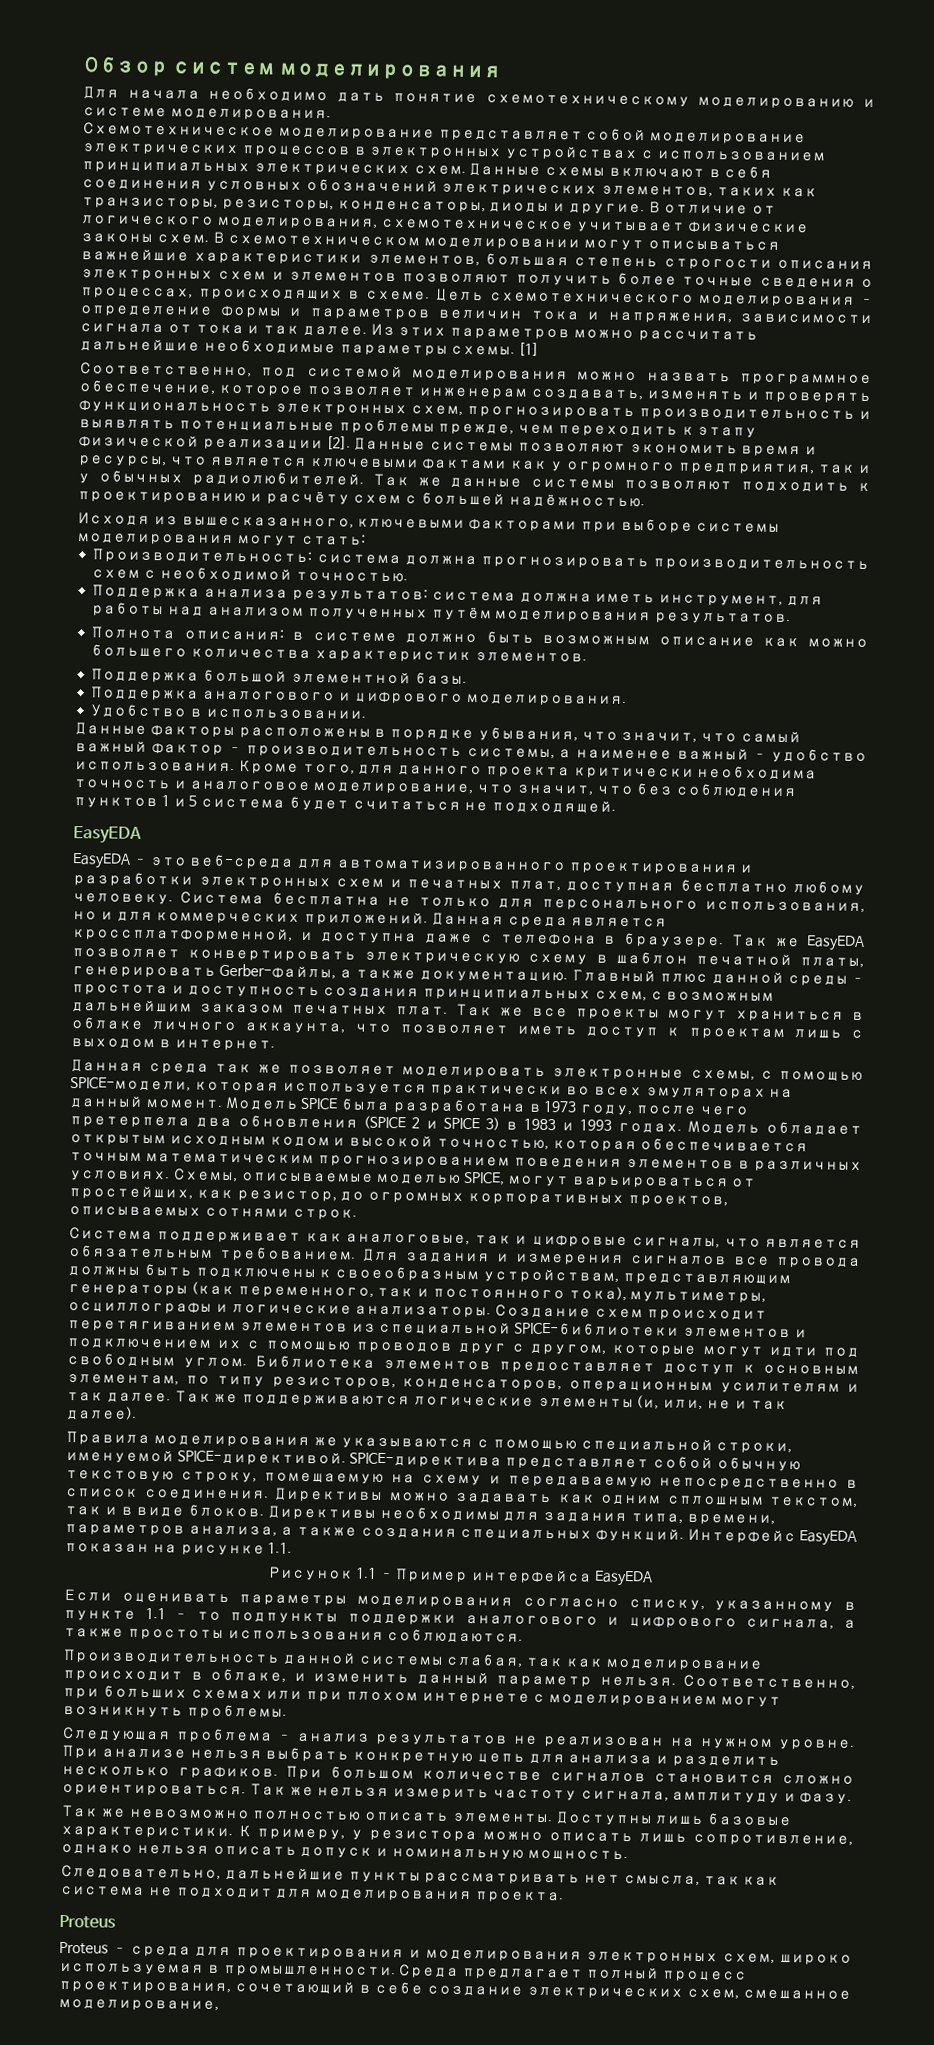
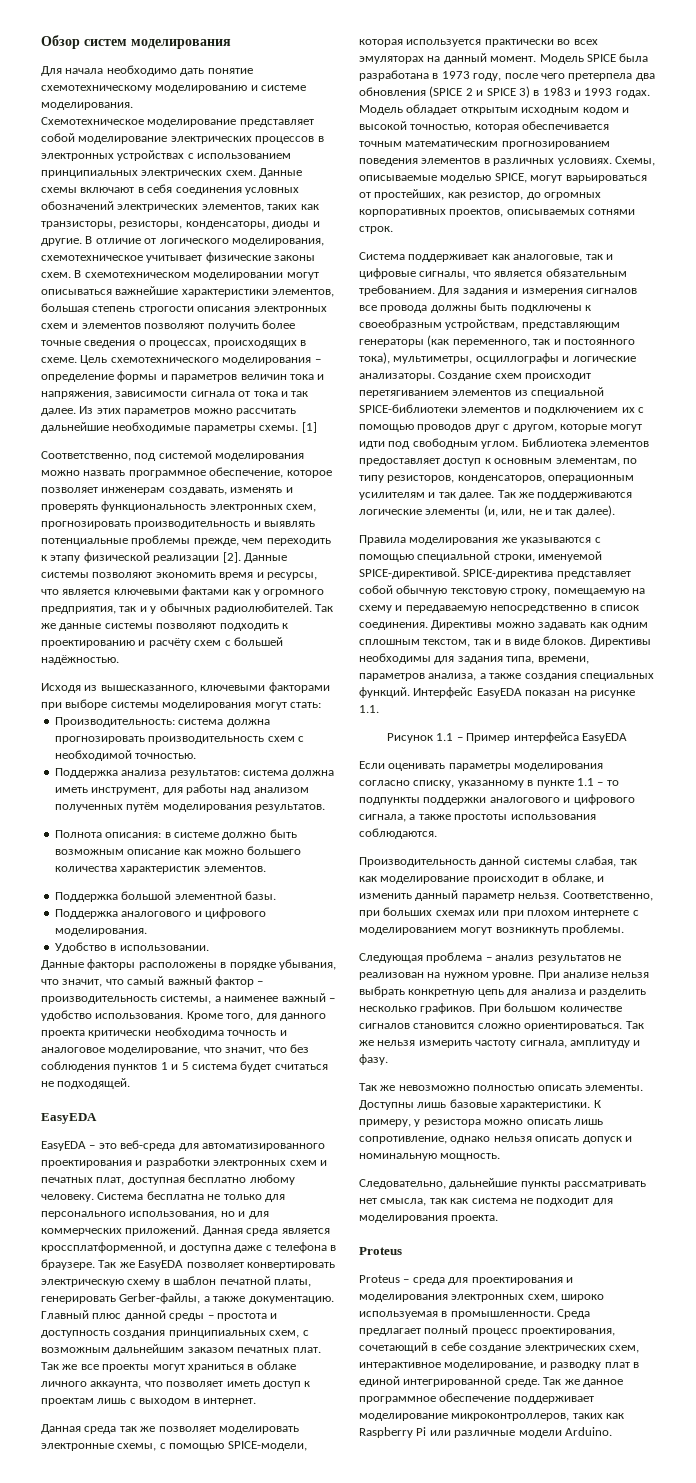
[742,1989,851,2000] [58,1998,219,2011] смешанное моделирование, -> [359,1362,639,1370] [359,1376,623,1387] [359,1393,594,1404] [359,1413,625,1421] [359,1427,612,1438] интерактивное моделирование, и разводку плат в единой интегрированной среде. Так же данное программное обеспечение поддерживает моделирование микроконтроллеров, таких как Raspberry Pi или различные модели Arduino.

